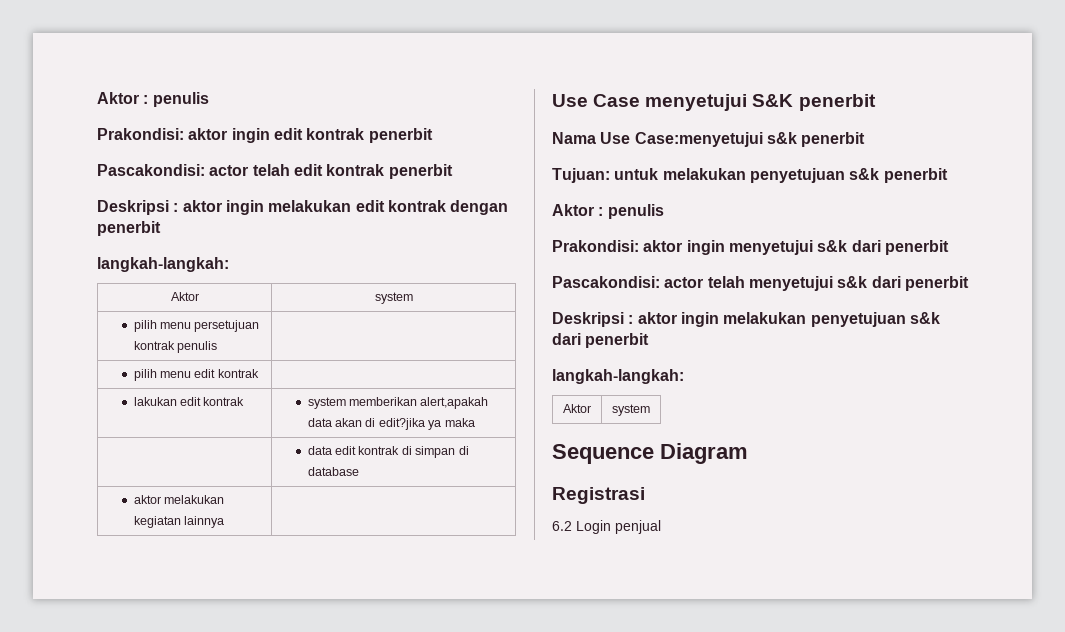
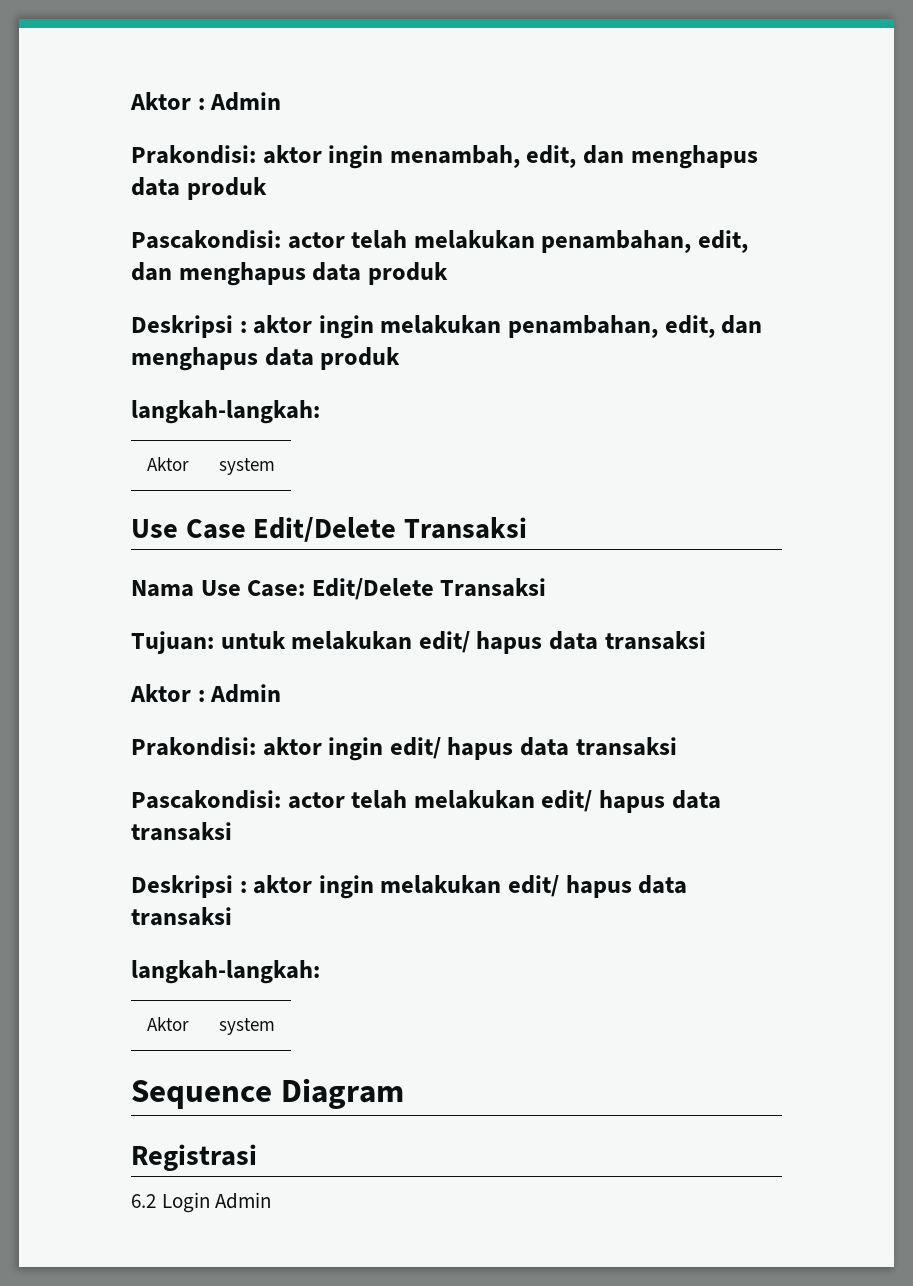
[97,92,209,107] [97,128,433,143] [97,164,453,179] [97,200,509,215] [97,221,161,236] [97,257,229,272] [170,292,199,301] [374,292,413,304] [133,320,260,332] [133,341,218,353] [133,369,259,381] [133,397,245,406] [307,397,489,409] [307,418,475,430] [307,446,469,458] [307,467,359,476] [133,495,225,504] [133,516,225,528] Aktor : penulis // Prakondisi: aktor ingin edit kontrak penerbit // Pascakondisi: actor telah edit kontrak penerbit // Deskripsi : aktor ingin melakukan edit kontrak dengan penerbit // langkah-langkah: // Aktor | system // pilih menu persetujuan kontrak penulis | // pilih menu edit kontrak | // lakukan edit kontrak | system memberikan alert,apakah data akan di edit?jika ya maka // | data edit kontrak di simpan di database // aktor melakukan kegiatan lainnya | -> [130,92,282,111] [131,145,758,169] [131,177,267,200] [131,230,749,253] [131,262,448,286] [131,315,763,339] [131,347,401,371] [131,400,320,424] [146,457,189,471] [219,458,275,475] Aktor : Admin // Prakondisi: aktor ingin menambah, edit, dan menghapus data produk // Pascakondisi: actor telah melakukan penambahan, edit, dan menghapus data produk // Deskripsi : aktor ingin melakukan penambahan, edit, dan menghapus data produk // langkah-langkah: // Aktor | system
[645,94,876,111] menyetujui S&K penerbit -> [253,517,528,542] Edit/Delete Transaksi
[634,132,866,147] Case:menyetujui s&k penerbit -> [247,578,547,600] Case: Edit/Delete Transaksi
[749,168,948,183] [552,204,664,219] [552,240,949,255] [552,276,969,291] [552,312,940,327] [552,333,650,348] penyetujuan s&k penerbit // Aktor : penulis // Prakondisi: aktor ingin menyetujui s&k dari penerbit // Pascakondisi: actor telah menyetujui s&k dari penerbit // Deskripsi : aktor ingin melakukan penyetujuan s&k dari penerbit -> [418,631,706,654] [130,684,282,703] [131,737,677,761] [131,790,721,813] [131,822,232,841] [131,875,688,899] [131,907,232,926] edit/ hapus data transaksi // Aktor : Admin // Prakondisi: aktor ingin edit/ hapus data transaksi // Pascakondisi: actor telah melakukan edit/ hapus data transaksi // Deskripsi : aktor ingin melakukan edit/ hapus data transaksi
[615,520,661,534] penjual -> [215,1192,272,1209] Admin

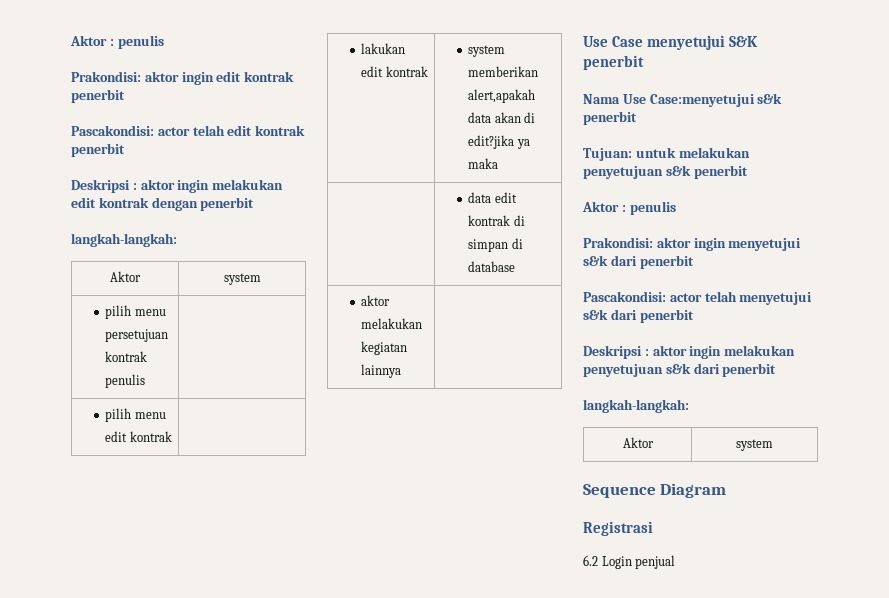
[130,92,282,111] [131,145,758,169] [131,177,267,200] [131,230,749,253] [131,262,448,286] [131,315,763,339] [131,347,401,371] [131,400,320,424] [146,457,189,471] [219,458,275,475] Aktor : Admin // Prakondisi: aktor ingin menambah, edit, dan menghapus data produk // Pascakondisi: actor telah melakukan penambahan, edit, dan menghapus data produk // Deskripsi : aktor ingin melakukan penambahan, edit, dan menghapus data produk // langkah-langkah: // Aktor | system -> [70,35,164,49] [71,71,295,85] [71,89,125,103] [71,125,306,136] [71,143,125,157] [71,179,284,193] [71,197,255,211] [71,233,177,247] [110,271,141,282] [223,273,261,285] [105,305,166,319] [105,329,169,342] [105,351,148,362] [105,374,146,388] [105,408,166,422] [105,431,172,442] [361,43,406,54] [361,66,428,77] [468,45,506,57] [468,66,539,77] [468,89,536,103] [468,112,536,123] [468,135,530,149] [468,158,499,169] [468,192,517,203] [468,215,525,226] [468,238,523,252] [468,261,516,272] [361,295,391,306] [361,318,423,329] [361,341,408,355] [361,364,402,378] Aktor : penulis // Prakondisi: aktor ingin edit kontrak penerbit // Pascakondisi: actor telah edit kontrak penerbit // Deskripsi : aktor ingin melakukan edit kontrak dengan penerbit // langkah-langkah: // Aktor | system // pilih menu persetujuan kontrak penulis | // pilih menu edit kontrak | // lakukan edit kontrak | system memberikan alert,apakah data akan di edit?jika ya maka // | data edit kontrak di simpan di database // aktor melakukan kegiatan lainnya |
[253,517,528,542] Edit/Delete Transaksi -> [647,35,759,50] [583,55,644,70] menyetujui S&K penerbit
[247,578,547,600] Case: Edit/Delete Transaksi -> [649,93,783,107] [583,111,637,125] Case:menyetujui s&k penerbit
[418,631,706,654] [130,684,282,703] [131,737,677,761] [131,790,721,813] [131,822,232,841] [131,875,688,899] [131,907,232,926] edit/ hapus data transaksi // Aktor : Admin // Prakondisi: aktor ingin edit/ hapus data transaksi // Pascakondisi: actor telah melakukan edit/ hapus data transaksi // Deskripsi : aktor ingin melakukan edit/ hapus data transaksi -> [583,165,748,179] [582,201,676,215] [583,237,802,251] [583,255,694,269] [583,291,813,305] [583,309,694,323] [583,345,796,359] [583,363,777,377] penyetujuan s&k penerbit // Aktor : penulis // Prakondisi: aktor ingin menyetujui s&k dari penerbit // Pascakondisi: actor telah menyetujui s&k dari penerbit // Deskripsi : aktor ingin melakukan penyetujuan s&k dari penerbit
[215,1192,272,1209] Admin -> [635,555,676,569] penjual

